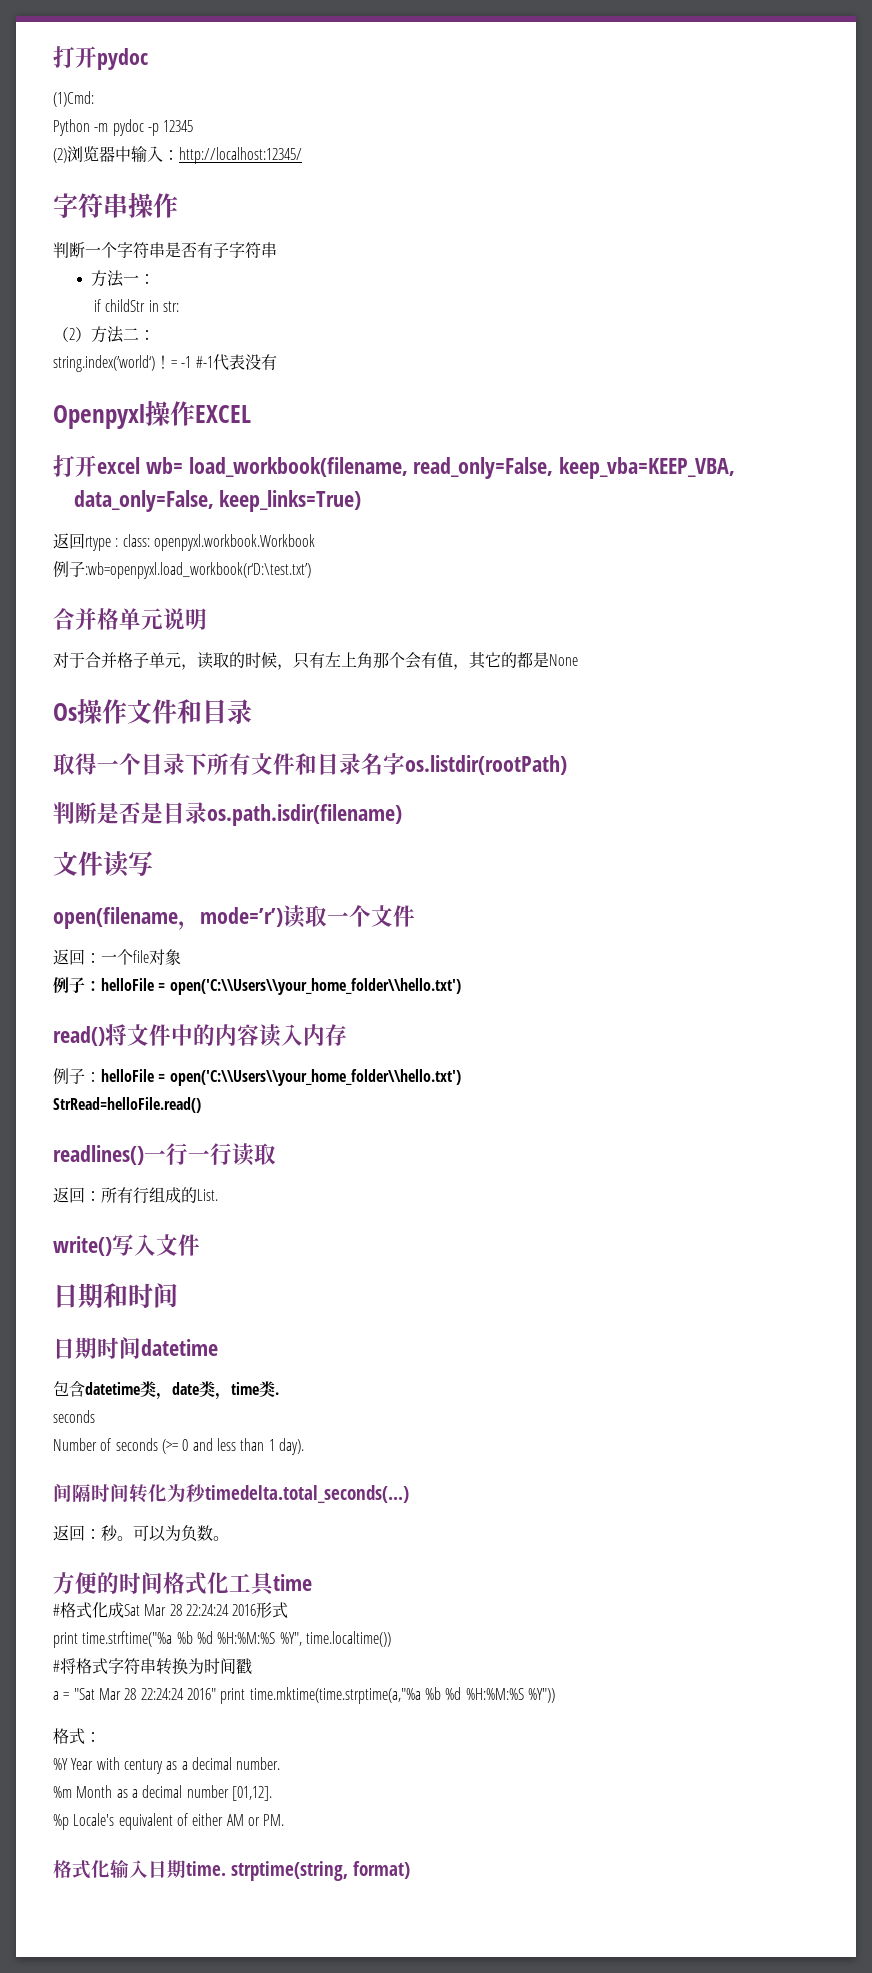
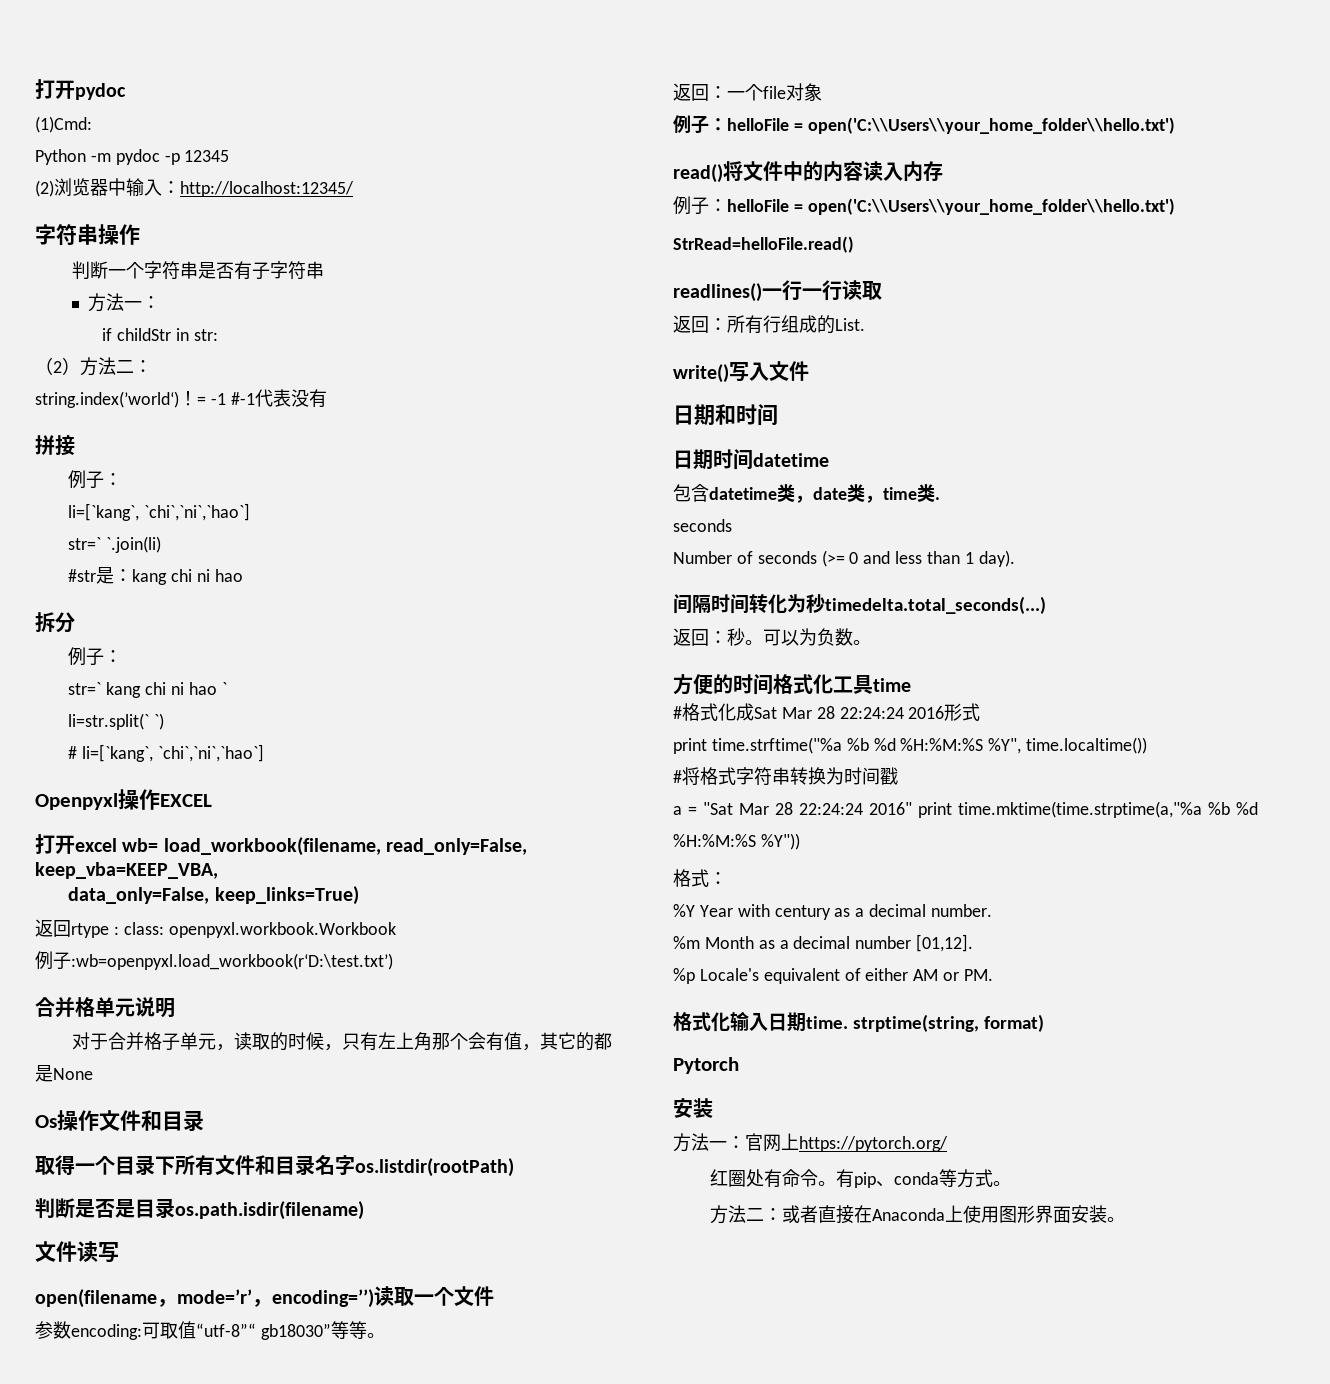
(277, 362) none -> [35,435,75,456] [68,470,123,489] [68,503,251,521] [68,536,162,553] [68,567,244,585] [35,612,75,633] [68,647,123,666] [68,682,227,698] [68,713,165,730] [68,744,265,762] // 拼接 // 例子： // li=[`kang`, `chi`,`ni`,`hao`] // str=` `.join(li) // #str是：kang chi ni hao // 拆分 // 例子： // str=` kang chi ni hao ` // li=str.split(` `) // # li=[`kang`, `chi`,`ni`,`hao`]
[200,907,283,927] mode=’r’) -> [177,1289,374,1308] mode=’r’，encoding=’’)
(416, 916) none -> [35,1321,385,1340] // 参数encoding:可取值“utf-8”“ gb18030”等等。
(410, 1870) none -> [673,1057,739,1074] [673,1098,713,1118] [673,1133,948,1152] [709,1169,1011,1188] [709,1205,1125,1224] // Pytorch // 安装 // 方法一：官网上https://pytorch.org/ // 红圈处有命令。有pip、conda等方式。 // 方法二：或者直接在Anaconda上使用图形界面安装。

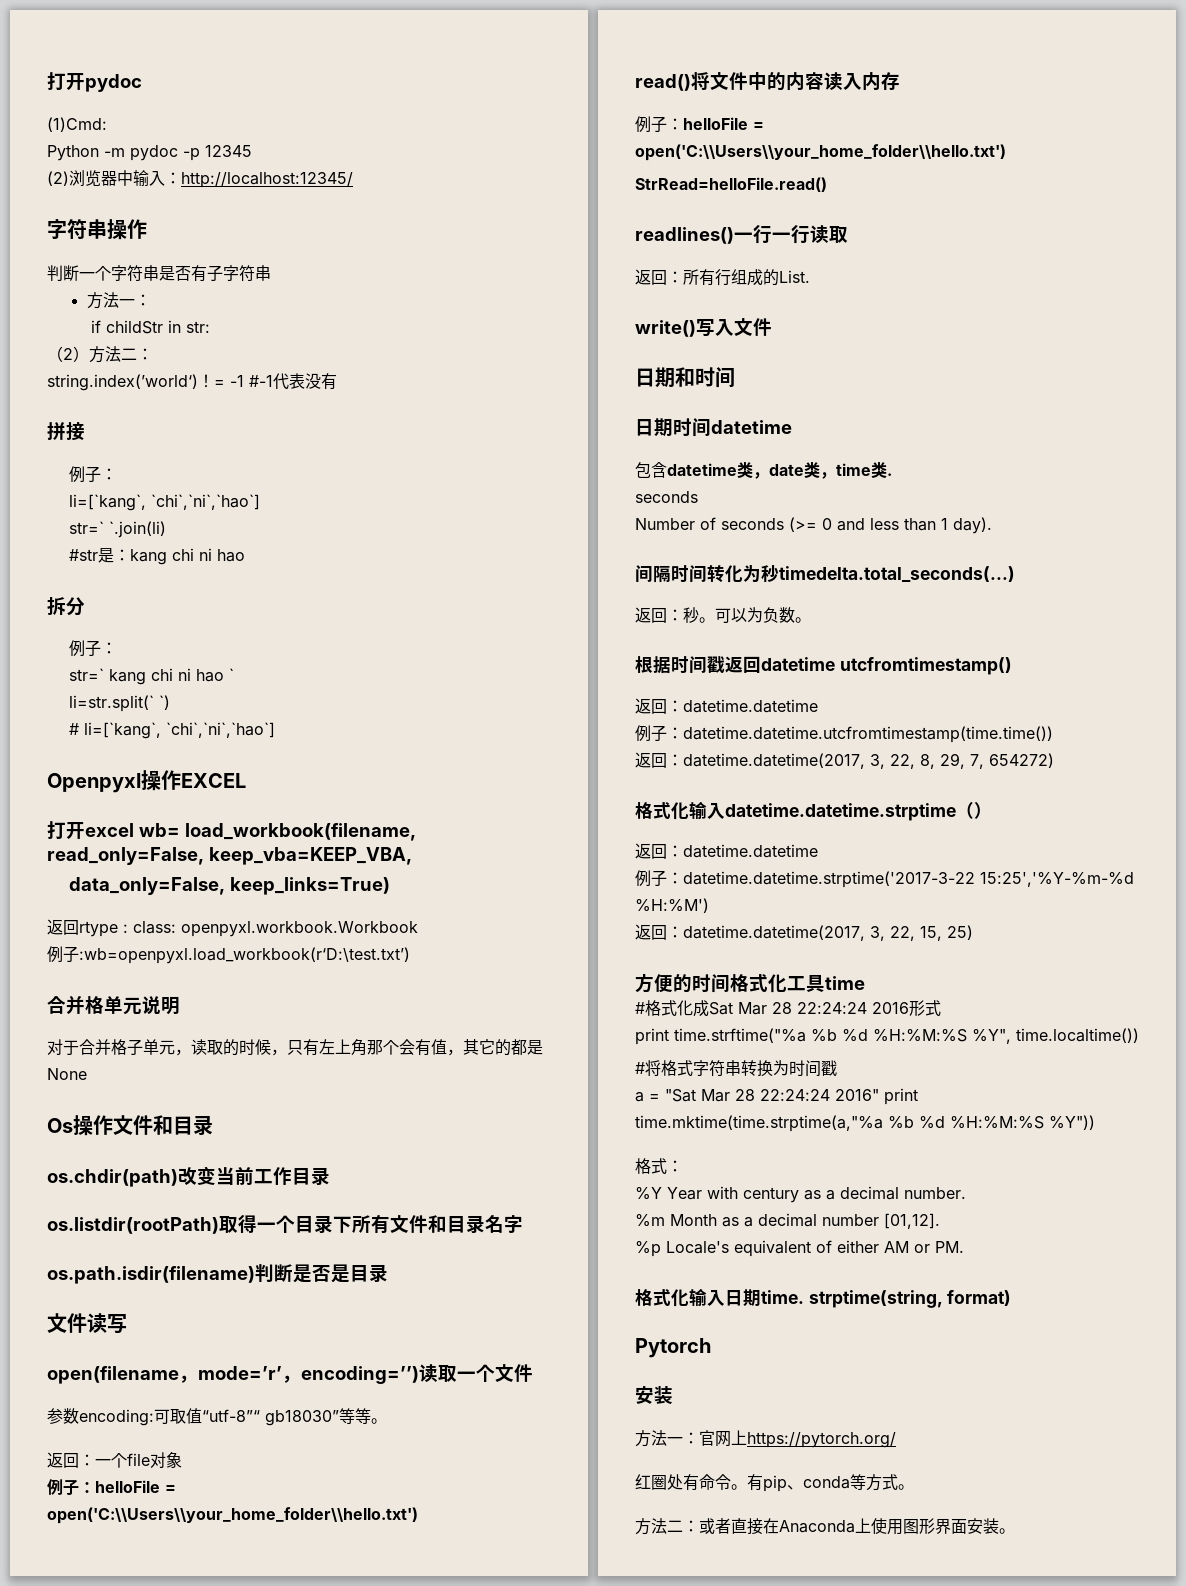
(204, 1121) none -> [47,1166,330,1187] [47,1217,219,1234] os.chdir(path)改变当前工作目录 // os.listdir(rootPath)
[355,1158,514,1177] os.listdir(rootPath) // -> [47,1266,255,1284] // os.path.isdir(filename)
[175,1201,364,1220] os.path.isdir(filename) -> (388, 1273) none
(871, 642) none -> [635,656,1012,675] [635,698,818,714] [635,725,1053,743] [635,752,1054,769] [635,801,992,821] [635,843,818,859] [635,870,1134,888] [635,898,709,913] [635,924,973,941] // 根据时间戳返回datetime utcfromtimestamp() // 返回：datetime.datetime // 例子：datetime.datetime.utcfromtimestamp(time.time()) // 返回：datetime.datetime(2017, 3, 22, 8, 29, 7, 654272) // 格式化输入datetime.datetime.strptime（） // 返回：datetime.datetime // 例子：datetime.datetime.strptime('2017-3-22 15:25','%Y-%m-%d %H:%M') // 返回：datetime.datetime(2017, 3, 22, 15, 25)

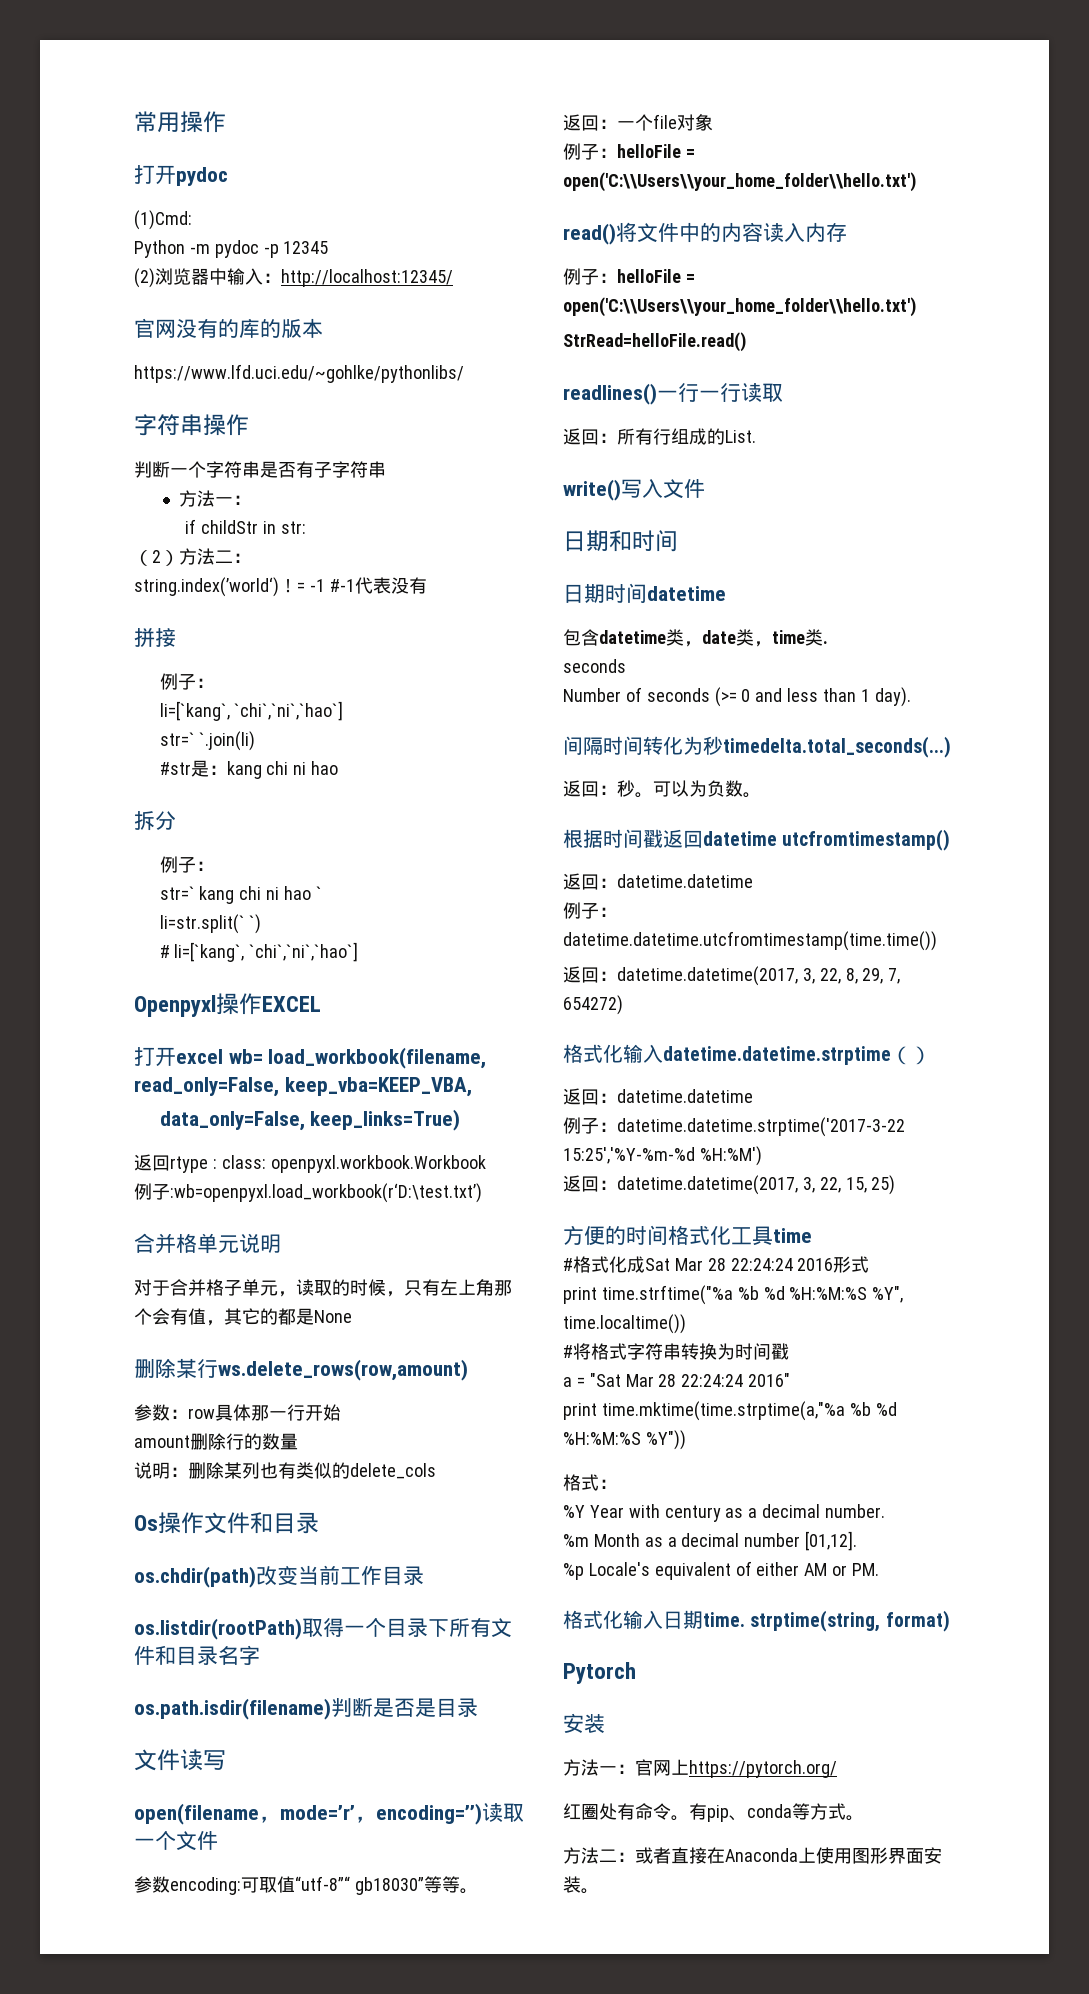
(47, 81) none -> [134,111,226,133] 常用操作 //
(353, 180) none -> [134,318,323,338] [134,364,464,383] // 官网没有的库的版本 // https://www.lfd.uci.edu/~gohlke/pythonlibs/
(87, 1074) none -> [134,1358,468,1381] [134,1404,341,1421] [134,1433,298,1450] [134,1462,436,1479] // 删除某行ws.delete_rows(row,amount) // 参数：row具体那一行开始 // amount删除行的数量 // 说明：删除某列也有类似的delete_cols
(879, 1095) none -> (791, 1380) //

